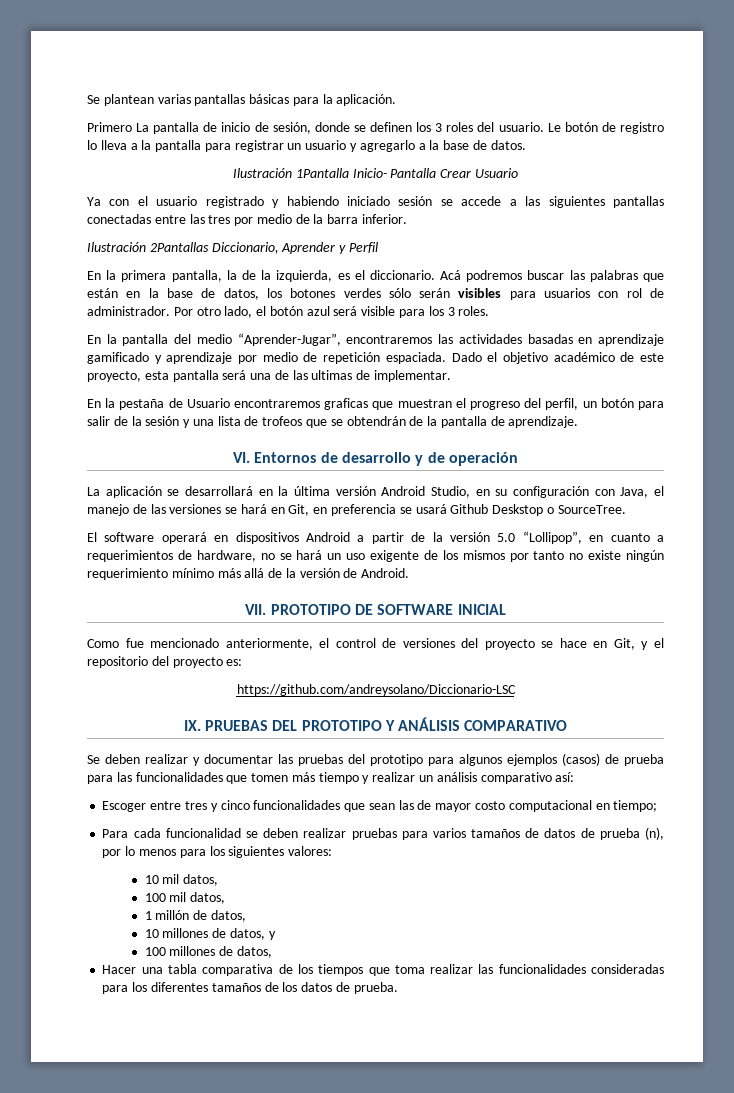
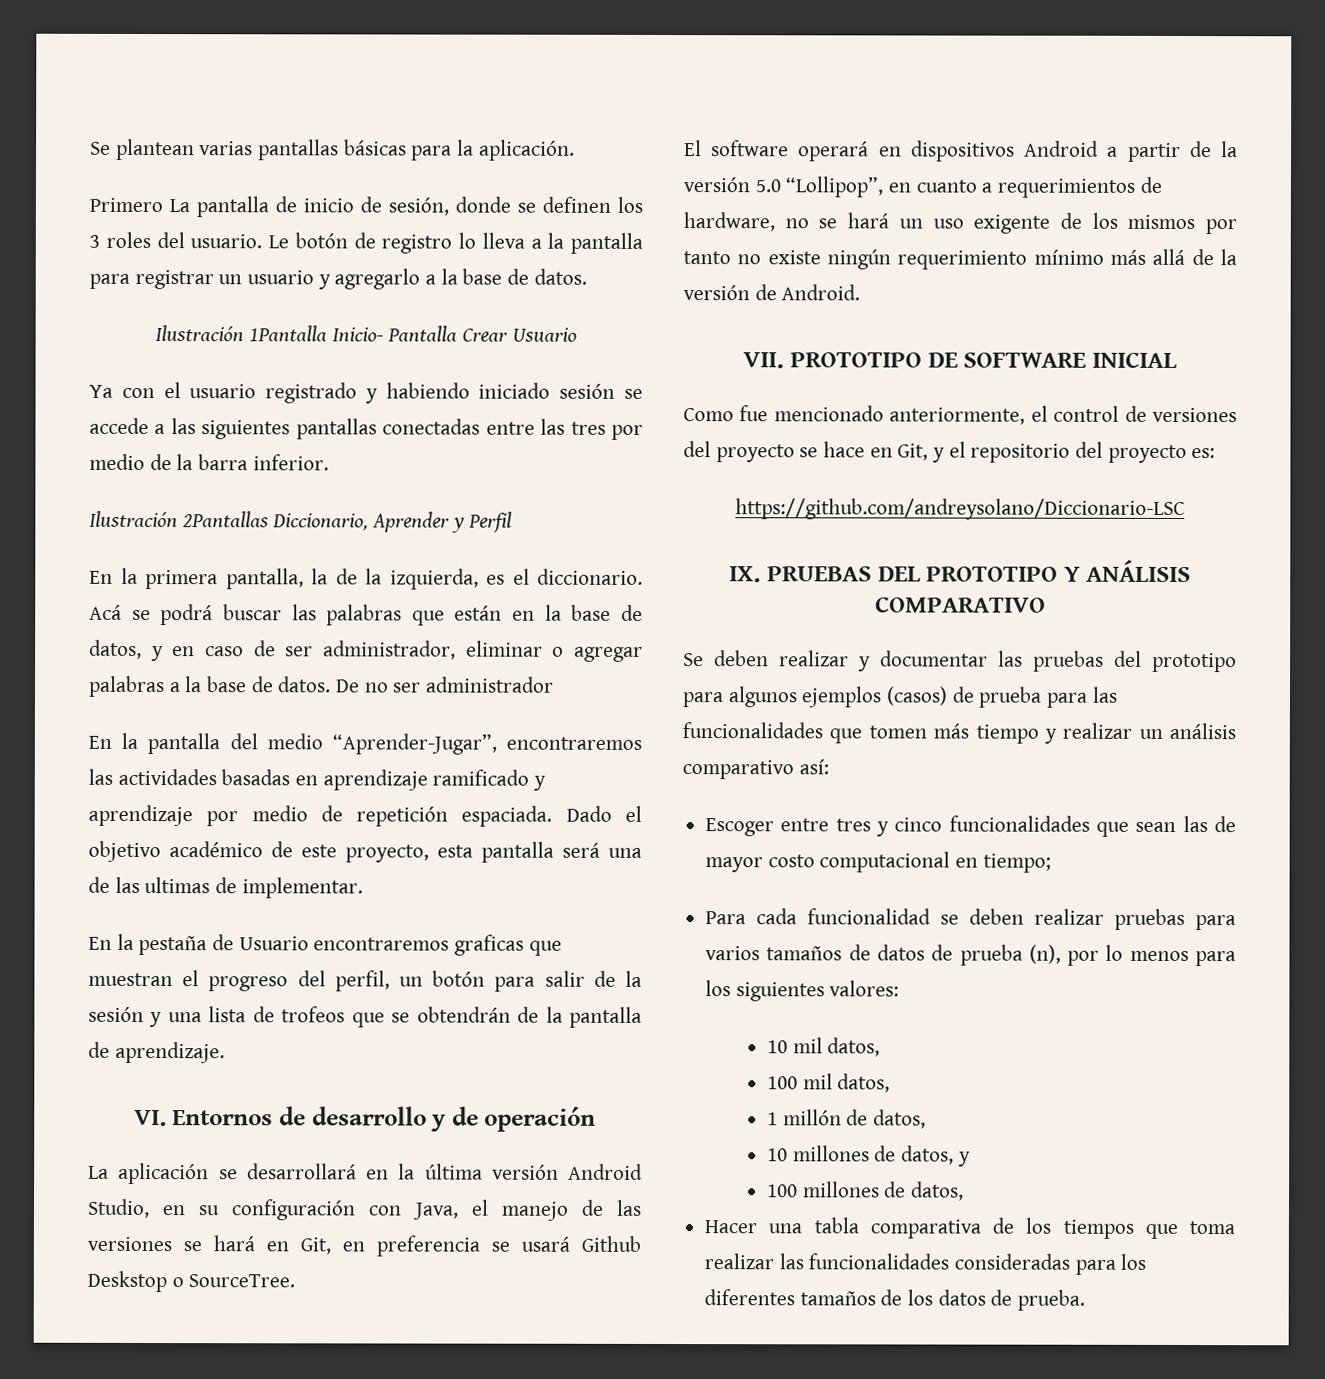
[466,270,523,282] podremos -> [131,604,214,626] se podrá
[266,288,664,300] [87,306,490,318] los botones verdes sólo serán visibles para usuarios con rol de administrador. Por otro lado, el botón azul será visible para los 3 roles. -> [150,640,643,662] [88,675,555,698] y en caso de ser administrador, eliminar o agregar palabras a la base de datos. De no ser administrador
[87,352,149,364] gamificado -> [432,769,530,786] ramificado

